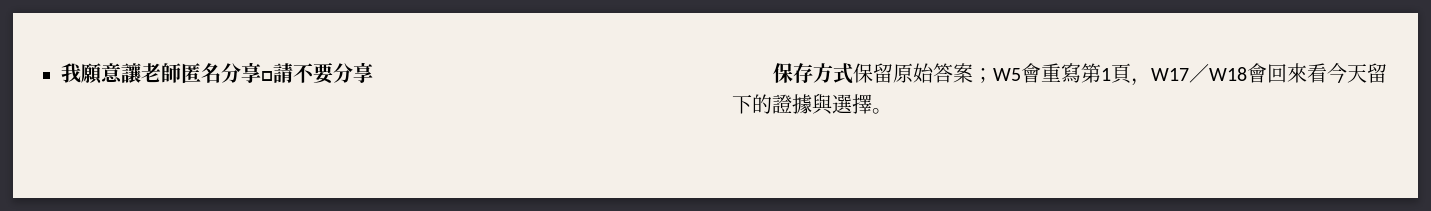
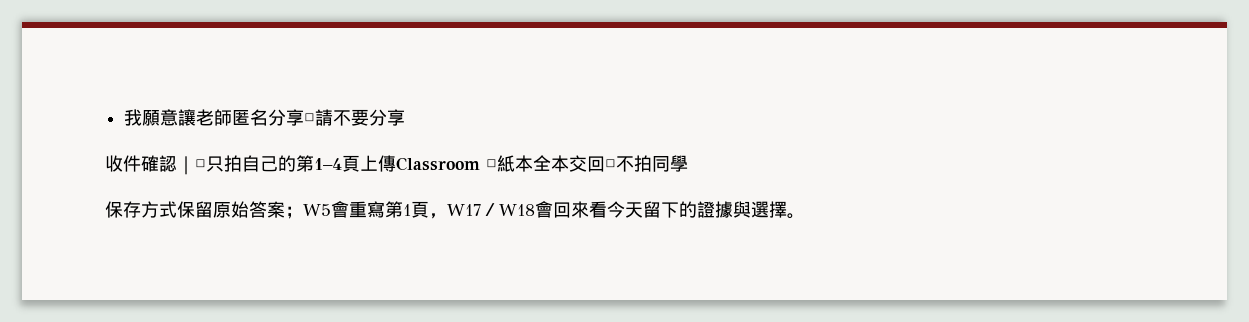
(373, 72) none -> [105,155,688,175] // 收件確認｜□只拍自己的第1–4頁上傳Classroom □紙本全本交回□不拍同學

